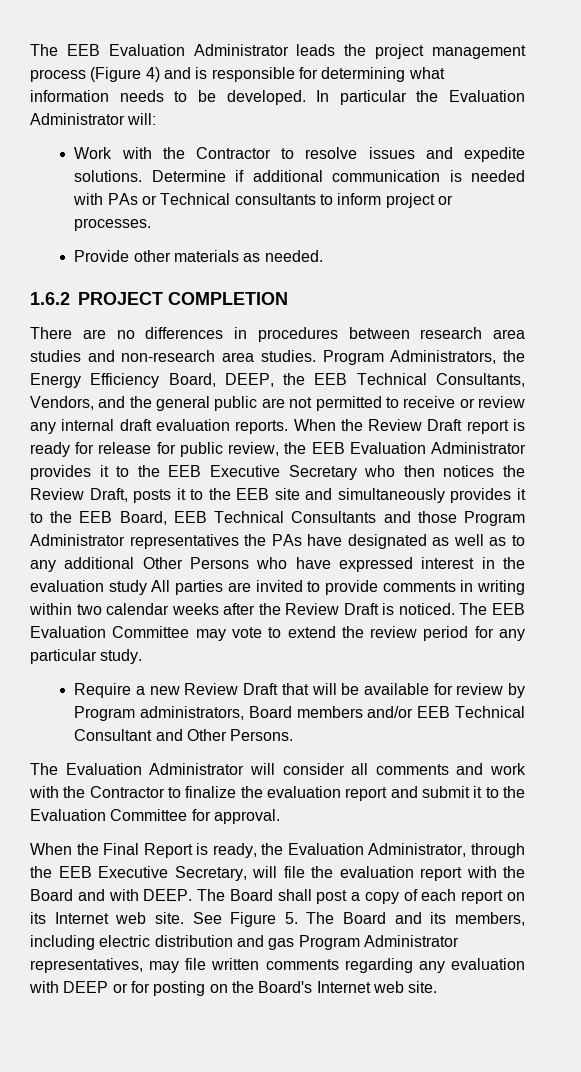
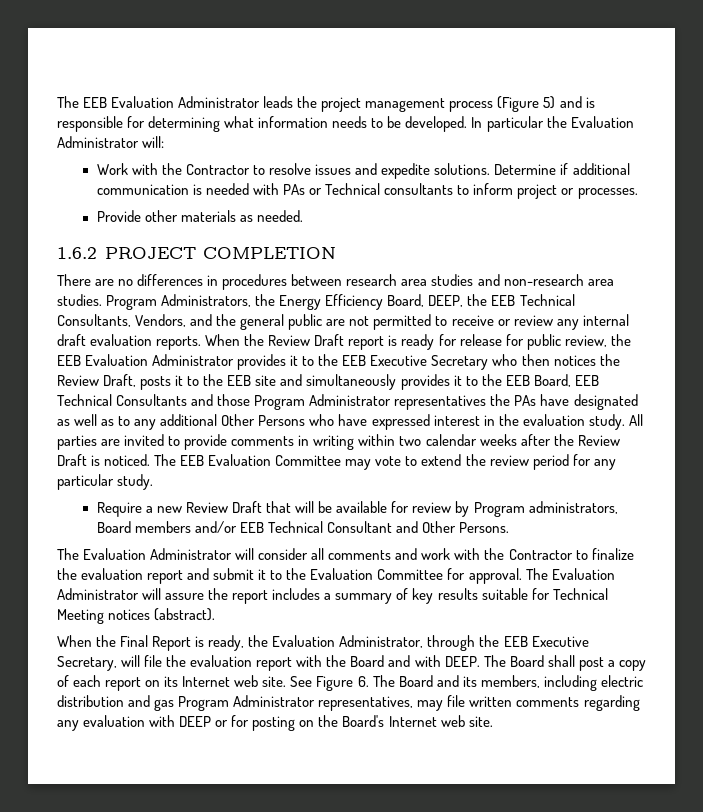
[145,67,160,82] 4) -> [543,96,556,109] 5)
[108,580,147,595] study -> [588,414,625,430] study.
(280, 816) none -> [525,568,615,580] [57,588,608,604] [57,608,216,624] The Evaluation Administrator will assure the report includes a summary of key results suitable for Technical Meeting notices (abstract).
[284,912,298,924] 5. -> [357,676,369,687] 6.

